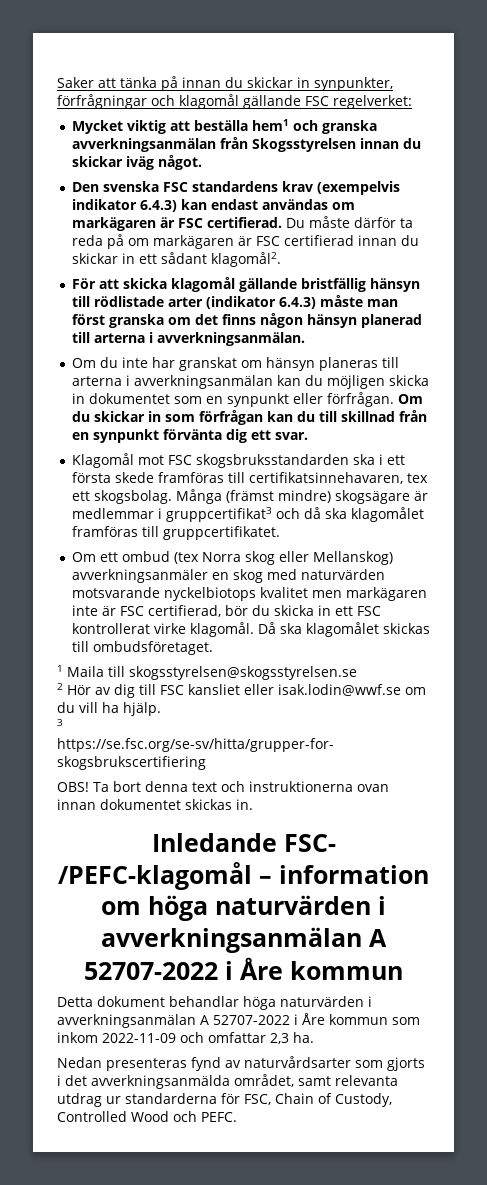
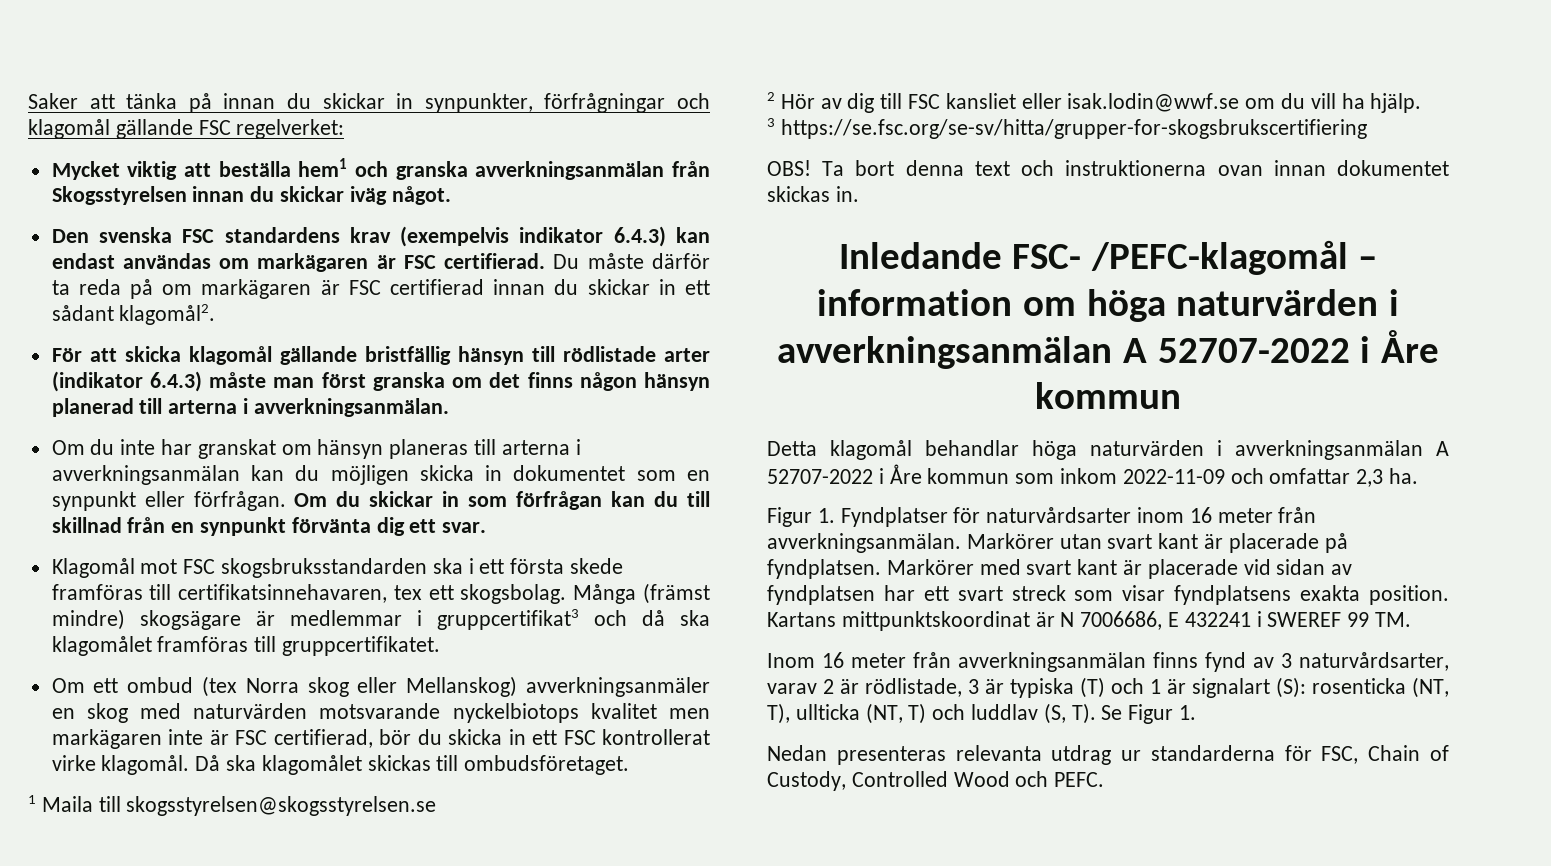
[97,996,165,1007] dokument -> [830,440,912,460] klagomål
[57,1056,425,1071] [57,1074,331,1089] Nedan presenteras fynd av naturvårdsarter som gjorts i det avverkningsanmälda området, samt -> [767,507,1317,527] [767,533,1348,553] [767,559,1353,579] [767,585,1449,605] [767,611,1412,631] [767,652,1449,672] [767,677,1449,698] [767,703,1197,724] [767,745,946,765] Figur 1. Fyndplatser för naturvårdsarter inom 16 meter från avverkningsanmälan. Markörer utan svart kant är placerade på fyndplatsen. Markörer med svart kant är placerade vid sidan av fyndplatsen har ett svart streck som visar fyndplatsens exakta position. Kartans mittpunktskoordinat är N 7006686, E 432241 i SWEREF 99 TM. // Inom 16 meter från avverkningsanmälan finns fynd av 3 naturvårdsarter, varav 2 är rödlistade, 3 är typiska (T) och 1 är signalart (S): rosenticka (NT, T), ullticka (NT, T) och luddlav (S, T). Se Figur 1. // Nedan presenteras

